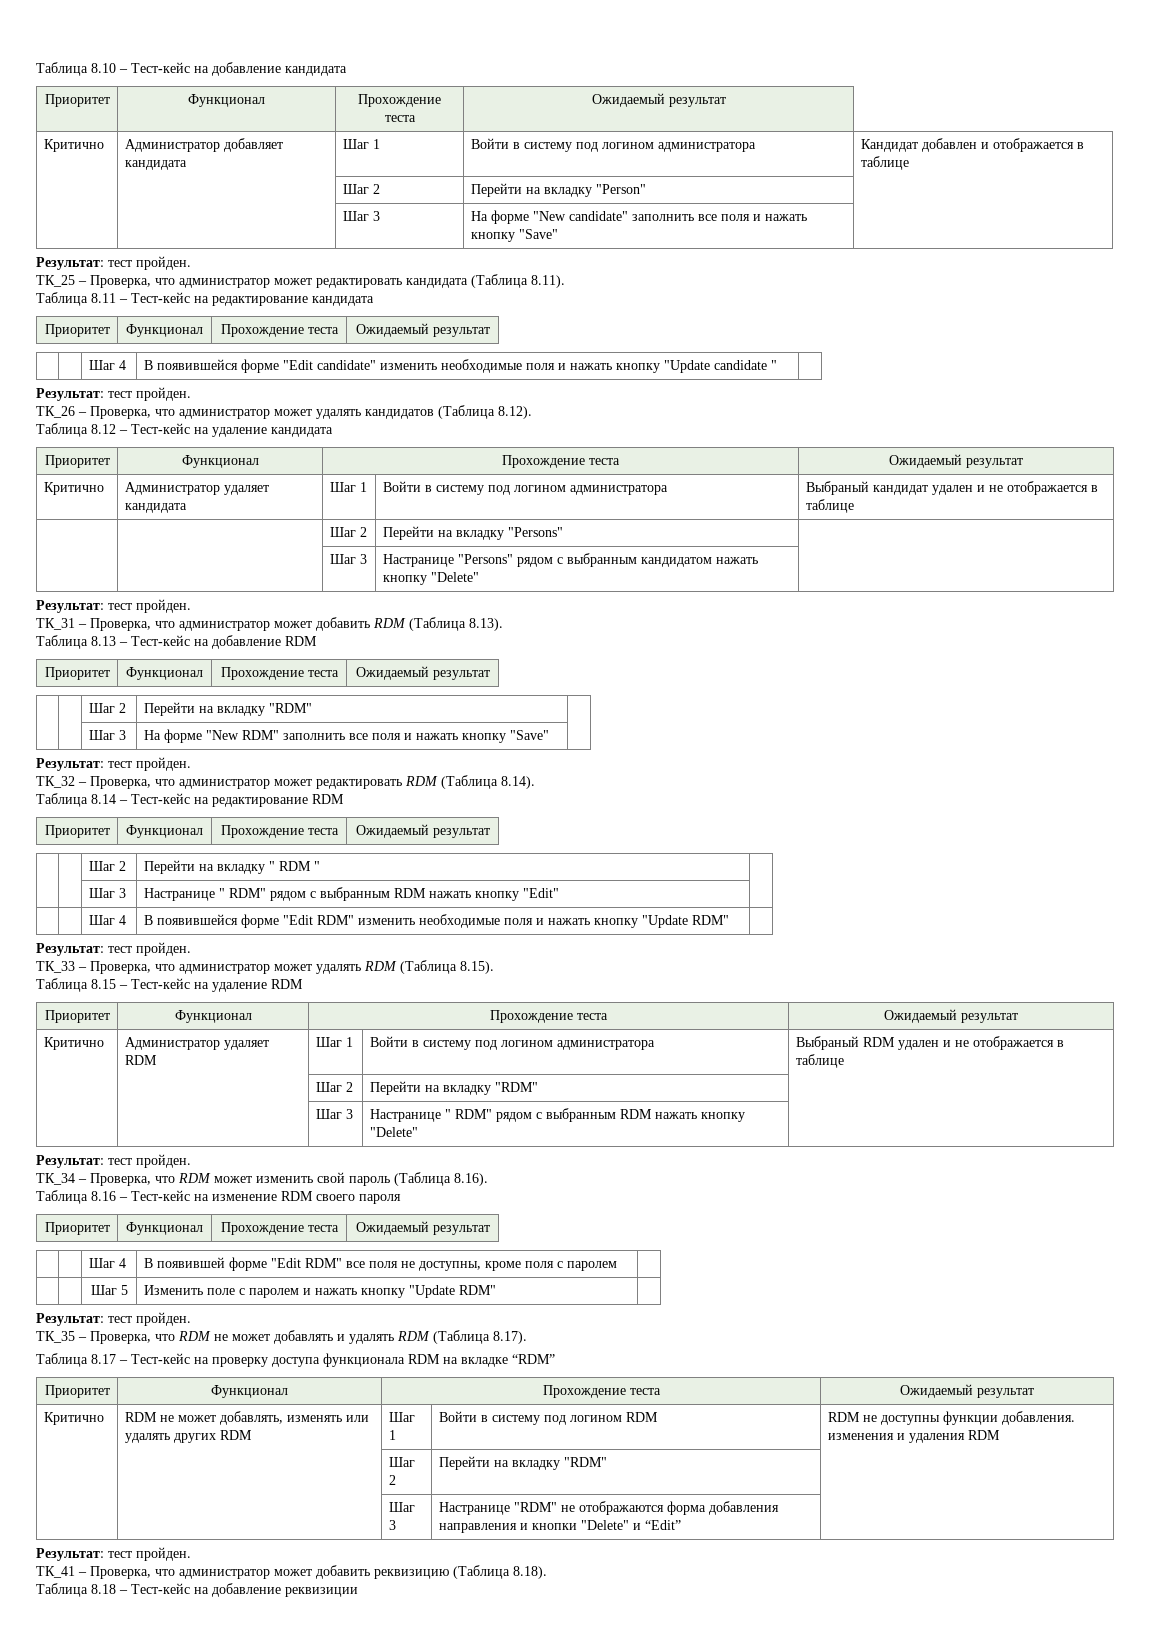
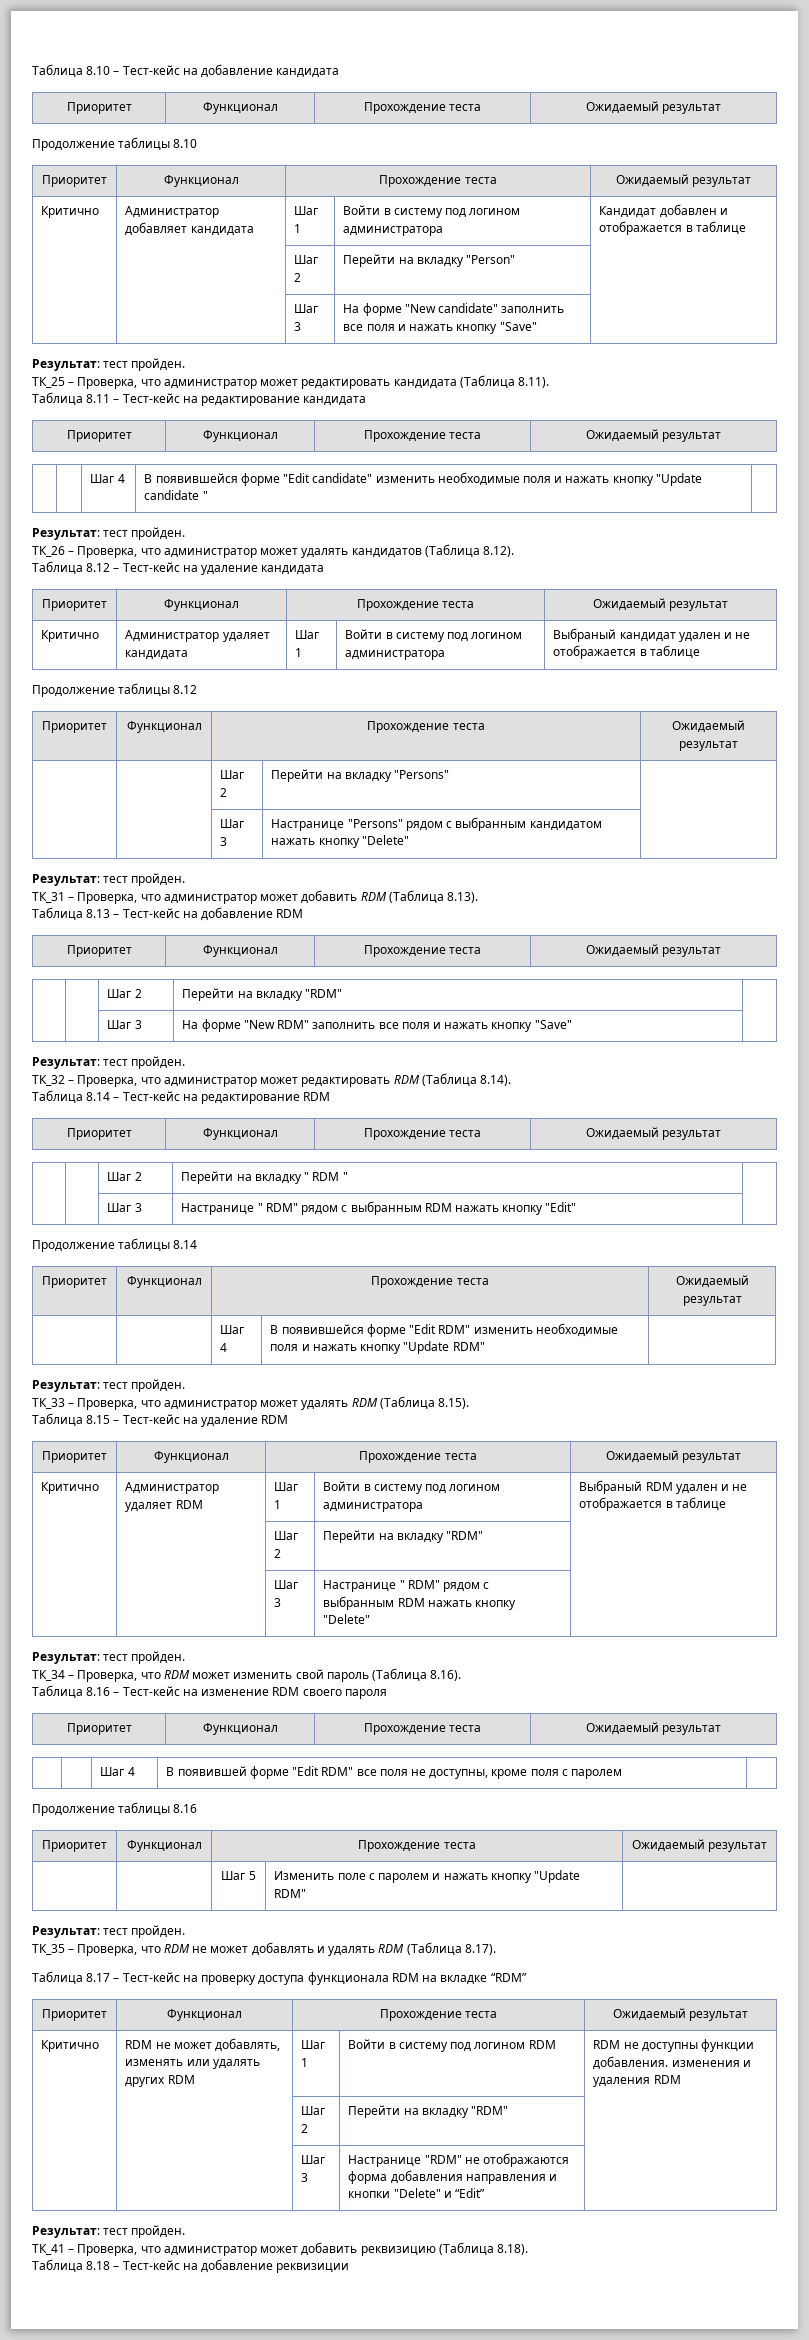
(726, 102) none -> [32,137,198,151] [42,175,107,187] [163,175,239,187] [379,175,497,187] [615,174,752,187] // Продолжение таблицы 8.10 // Приоритет | Функционал | Прохождение теста | Ожидаемый результат
(854, 506) none -> [32,683,198,697] [42,721,107,733] [126,721,202,733] [367,721,485,733] [672,720,745,733] [679,741,738,751] // Продолжение таблицы 8.12 // Приоритет | Функционал | Прохождение теста | Ожидаемый результат
(559, 893) none -> [32,1238,198,1252] [42,1276,107,1288] [126,1276,202,1288] [371,1276,489,1288] [675,1275,749,1288] [682,1296,742,1306] // Продолжение таблицы 8.14 // Приоритет | Функционал | Прохождение теста | Ожидаемый результат
(617, 1266) none -> [32,1802,198,1816] [42,1840,107,1852] [126,1840,202,1852] [358,1840,476,1852] [631,1839,768,1852] // Продолжение таблицы 8.16 // Приоритет | Функционал | Прохождение теста | Ожидаемый результат

